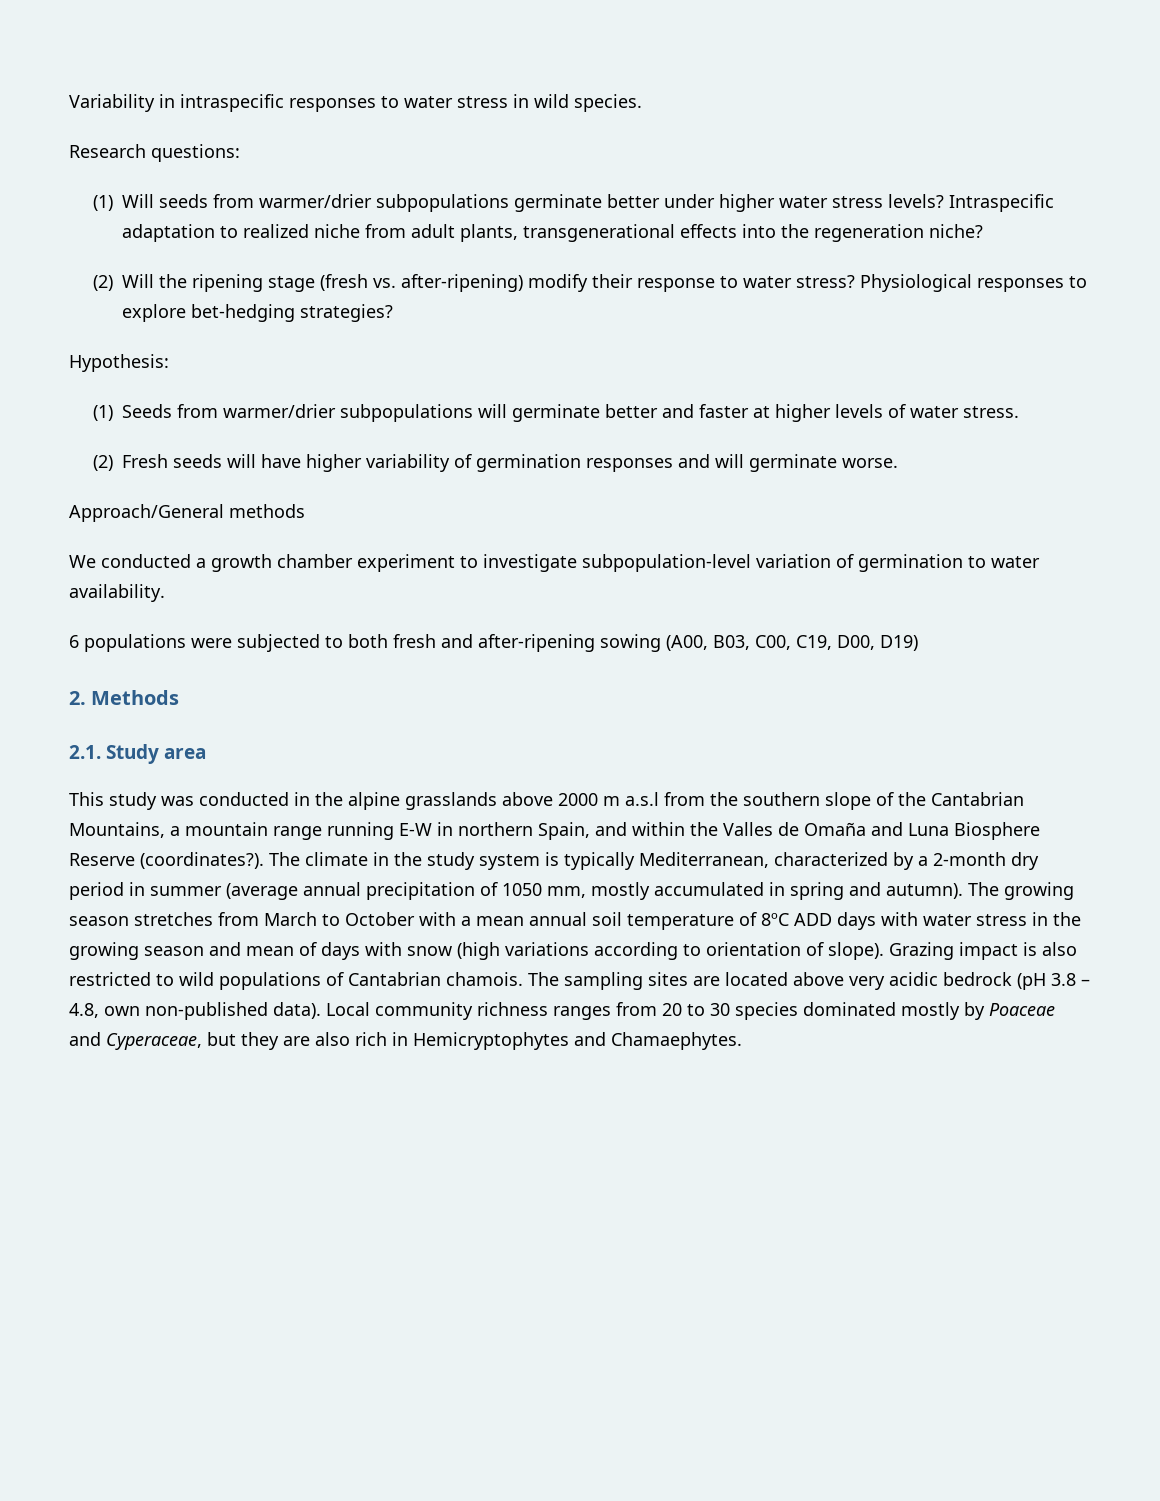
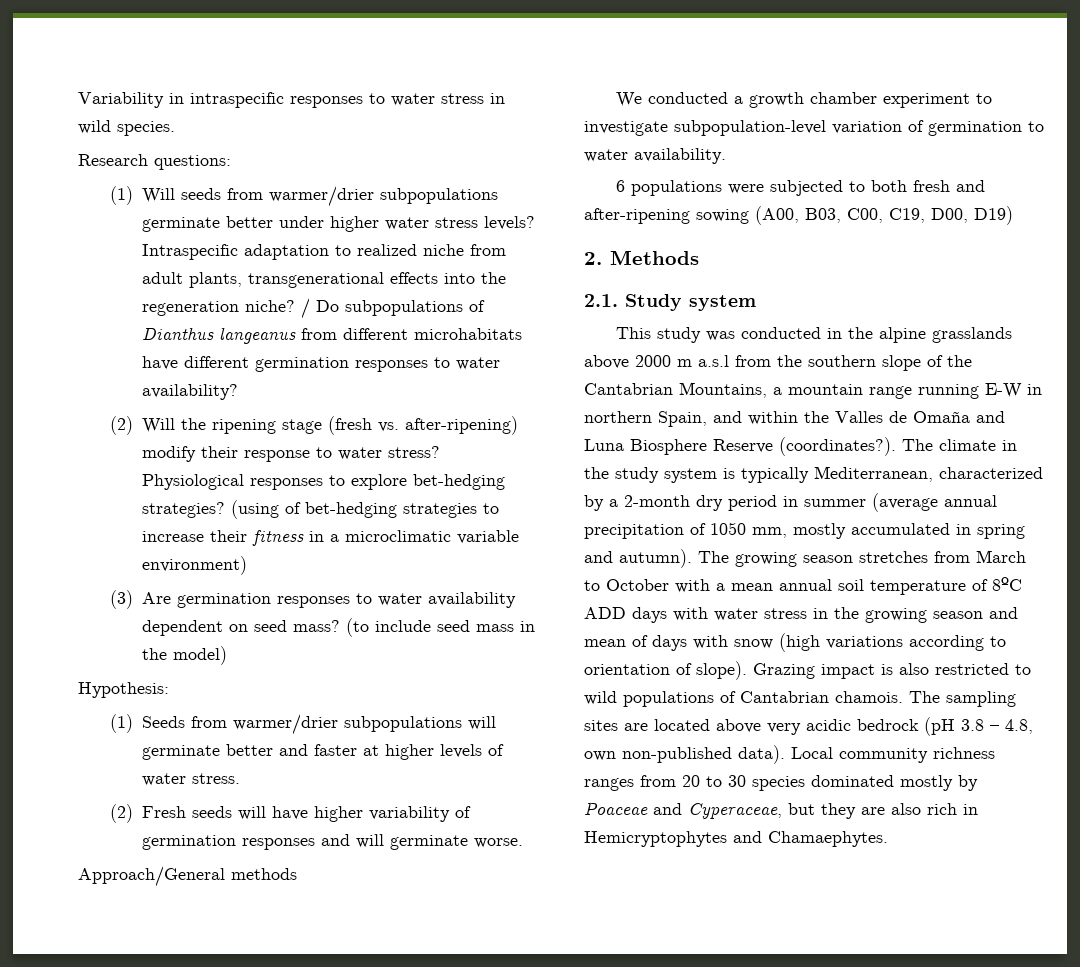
(984, 231) none -> [301,298,486,319] [142,327,523,344] [142,356,501,372] [142,384,239,400] / Do subpopulations of Dianthus langeanus from different microhabitats have different germination responses to water availability?
(394, 313) none -> [231,500,500,519] [142,530,520,546] [142,556,248,575] [110,590,517,609] [142,618,536,637] [142,646,228,665] (using of bet-hedging strategies to increase their fitness in a microclimatic variable environment) // (3) Are germination responses to water availability dependent on seed mass? (to include seed mass in the model)
[164,748,207,759] area -> [689,295,756,311] system

